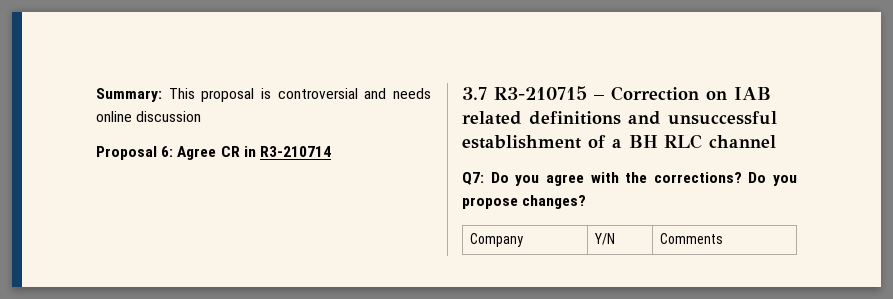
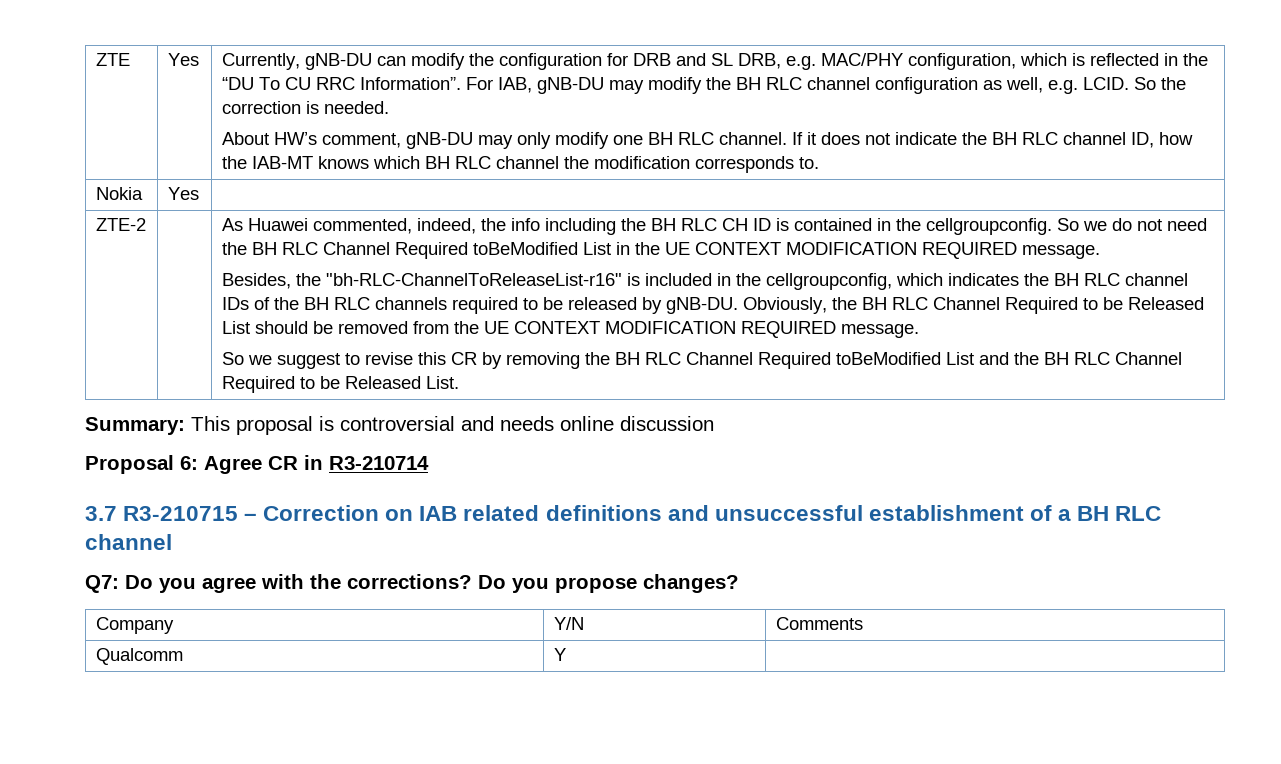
(96, 95) none -> [95,53,130,66] [167,53,199,66] [221,53,1208,70] [221,77,1186,94] [221,101,389,114] [221,132,1193,149] [221,156,819,173] [95,187,143,200] [167,187,199,200] [95,218,146,231] [221,218,1207,235] [221,242,1100,259] [221,273,1188,290] [221,297,1204,314] [221,321,919,338] [221,352,1182,369] [221,376,459,393] ZTE | Yes | Currently, gNB-DU can modify the configuration for DRB and SL DRB, e.g. MAC/PHY configuration, which is reflected in the “DU To CU RRC Information”. For IAB, gNB-DU may modify the BH RLC channel configuration as well, e.g. LCID. So the correction is needed. // About HW’s comment, gNB-DU may only modify one BH RLC channel. If it does not indicate the BH RLC channel ID, how the IAB-MT knows which BH RLC channel the modification corresponds to. // Nokia | Yes | // ZTE-2 | | As Huawei commented, indeed, the info including the BH RLC CH ID is contained in the cellgroupconfig. So we do not need the BH RLC Channel Required toBeModified List in the UE CONTEXT MODIFICATION REQUIRED message. // Besides, the "bh-RLC-ChannelToReleaseList-r16" is included in the cellgroupconfig, which indicates the BH RLC channel IDs of the BH RLC channels required to be released by gNB-DU. Obviously, the BH RLC Channel Required to be Released List should be removed from the UE CONTEXT MODIFICATION REQUIRED message. // So we suggest to revise this CR by removing the BH RLC Channel Required toBeModified List and the BH RLC Channel Required to be Released List. //
(723, 238) none -> [95,648,183,665] [553,648,566,661] // Qualcomm | Y |

